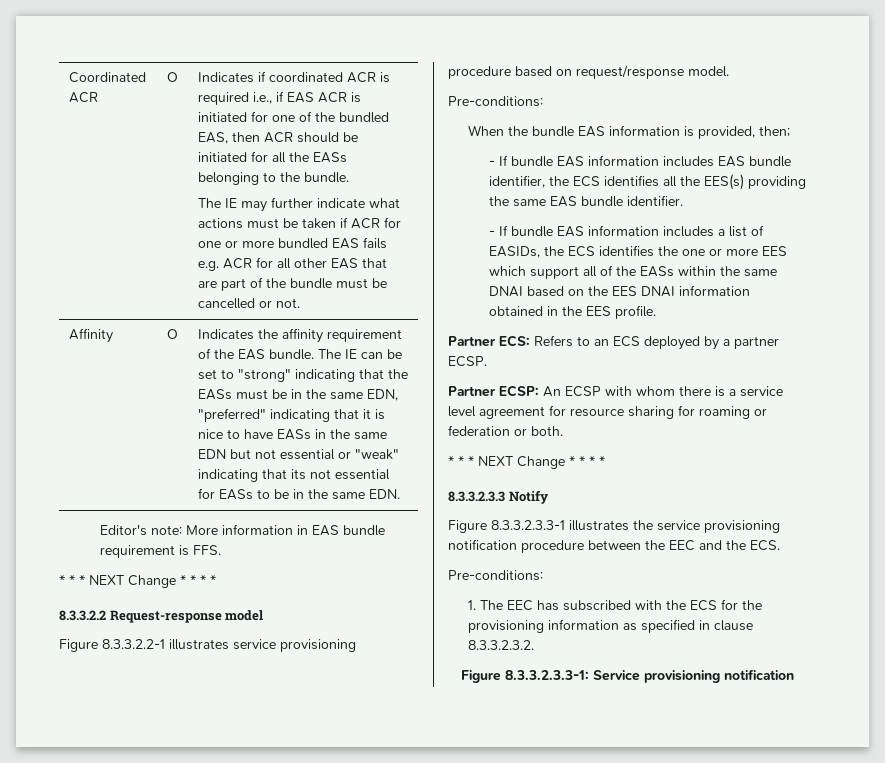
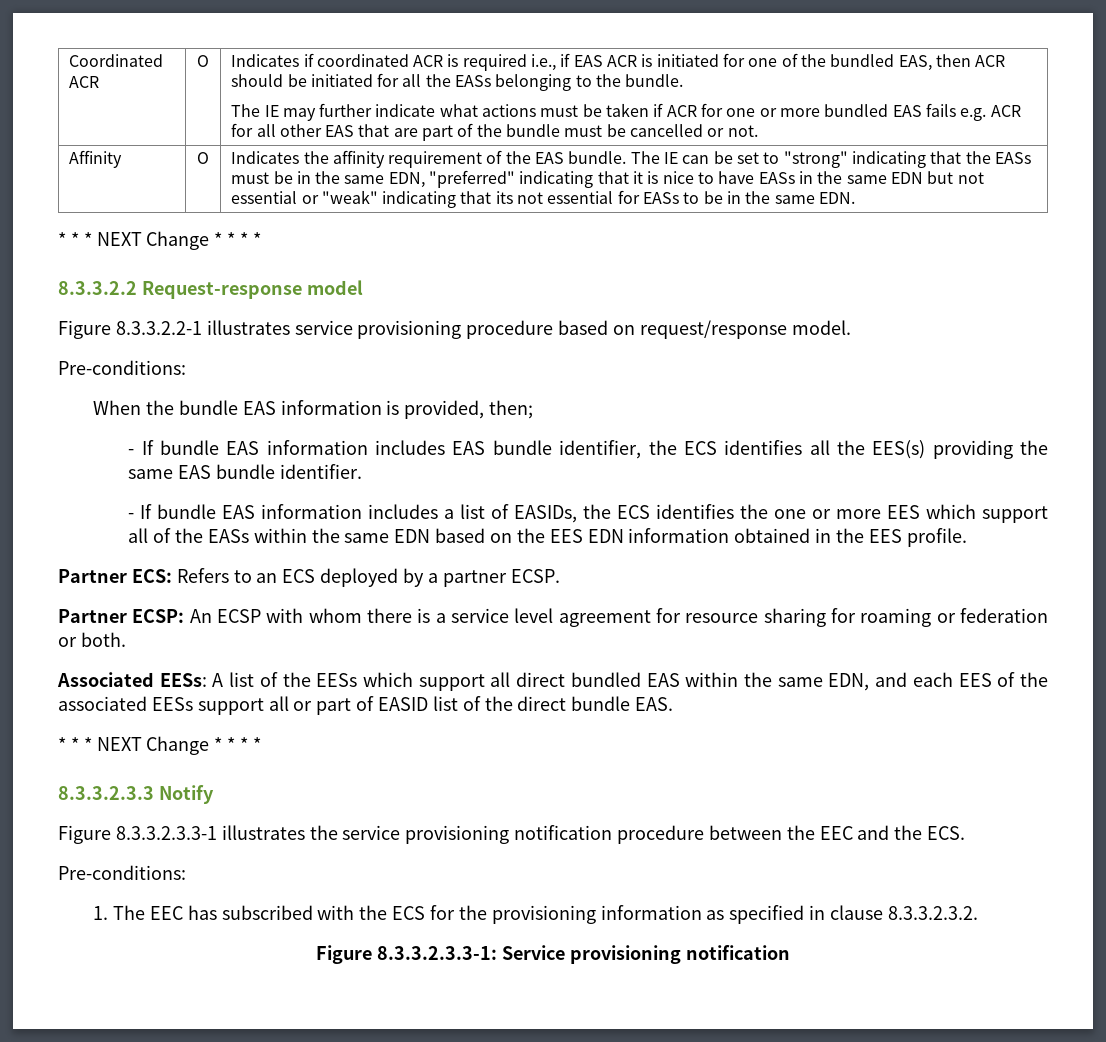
[99,524,385,536] [99,545,221,558] // Editor's note: More information in EAS bundle requirement is FFS. -> (855, 198) none
[488,286,523,297] DNAI -> [394,529,431,543] EDN
[640,286,675,297] DNAI -> [587,529,624,543] EDN
(563, 431) none -> [57,672,1048,691] [58,696,674,715] // Associated EESs: A list of the EESs which support all direct bundled EAS within the same EDN, and each EES of the associated EESs support all or part of EASID list of the direct bundle EAS.

